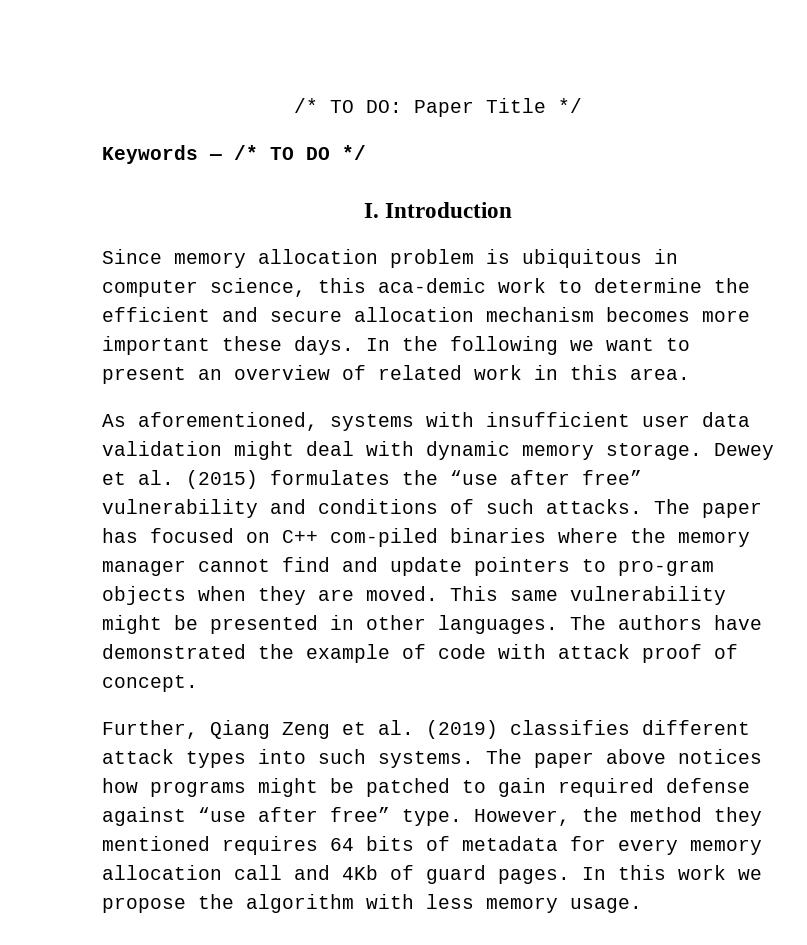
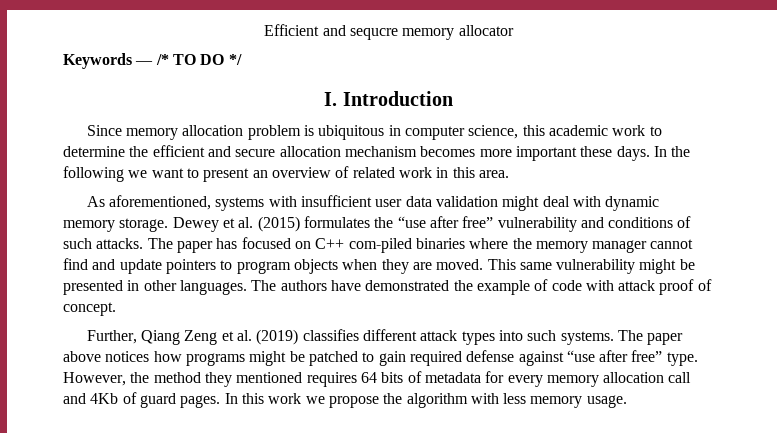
[294,98,582,117] /* TO DO: Paper Title */ -> [264,24,514,40] Efficient and sequcre memory allocator
[378,278,486,293] aca-demic -> [548,125,608,136] academic
[618,560,714,576] pro-gram -> [236,261,291,274] program

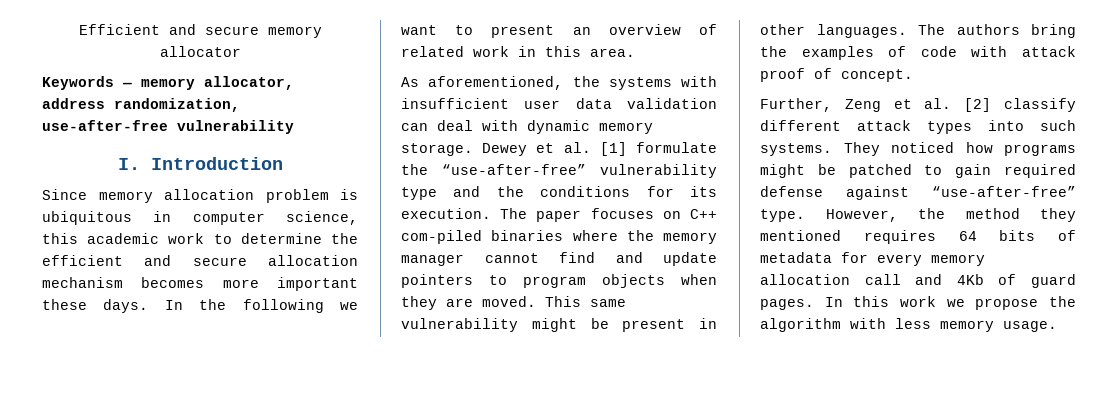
[350,28,398,40] sequcre -> [204,26,259,35] secure
[155,54,242,65] /* TO DO */ -> [141,76,294,90] [42,98,240,112] [42,120,294,134] memory allocator, address randomization, use-after-free vulnerability
(212, 202) none -> [572,76,600,87] the
[502,196,540,211] might -> [401,123,428,131] can
[257,216,692,232] [63,237,291,253] (2015) formulates the “use after free” vulnerability and conditions of such attacks. The paper has focused -> [599,142,717,156] [401,164,717,178] [401,186,717,200] [401,208,654,222] [1] formulate the “use-after-free” vulnerability type and the conditions for its execution. The paper focuses
[63,280,123,295] presented -> [622,319,686,332] present
[330,280,530,295] have demonstrated the example -> [1031,24,1076,38] [760,46,874,60] bring the examples
[141,330,181,345] Qiang -> (832, 105) none
[256,329,359,345] (2019) classifies -> [964,98,1076,112] [2] classify
[617,330,684,345] [63,351,150,362] The paper above notices -> [843,142,954,156] They noticed
[566,350,663,362] “use after free” -> [932,186,1076,197] “use-after-free”

